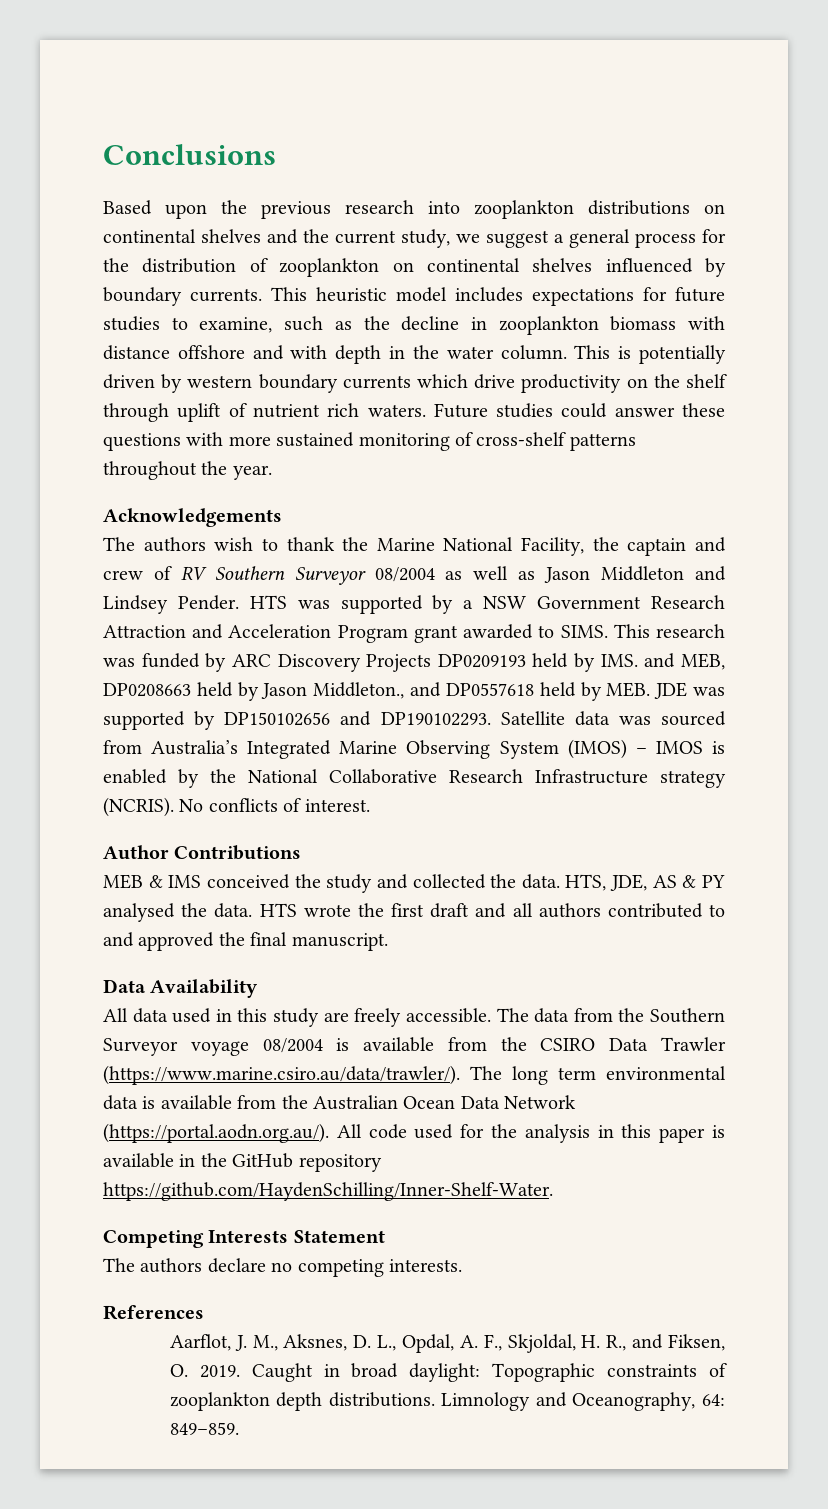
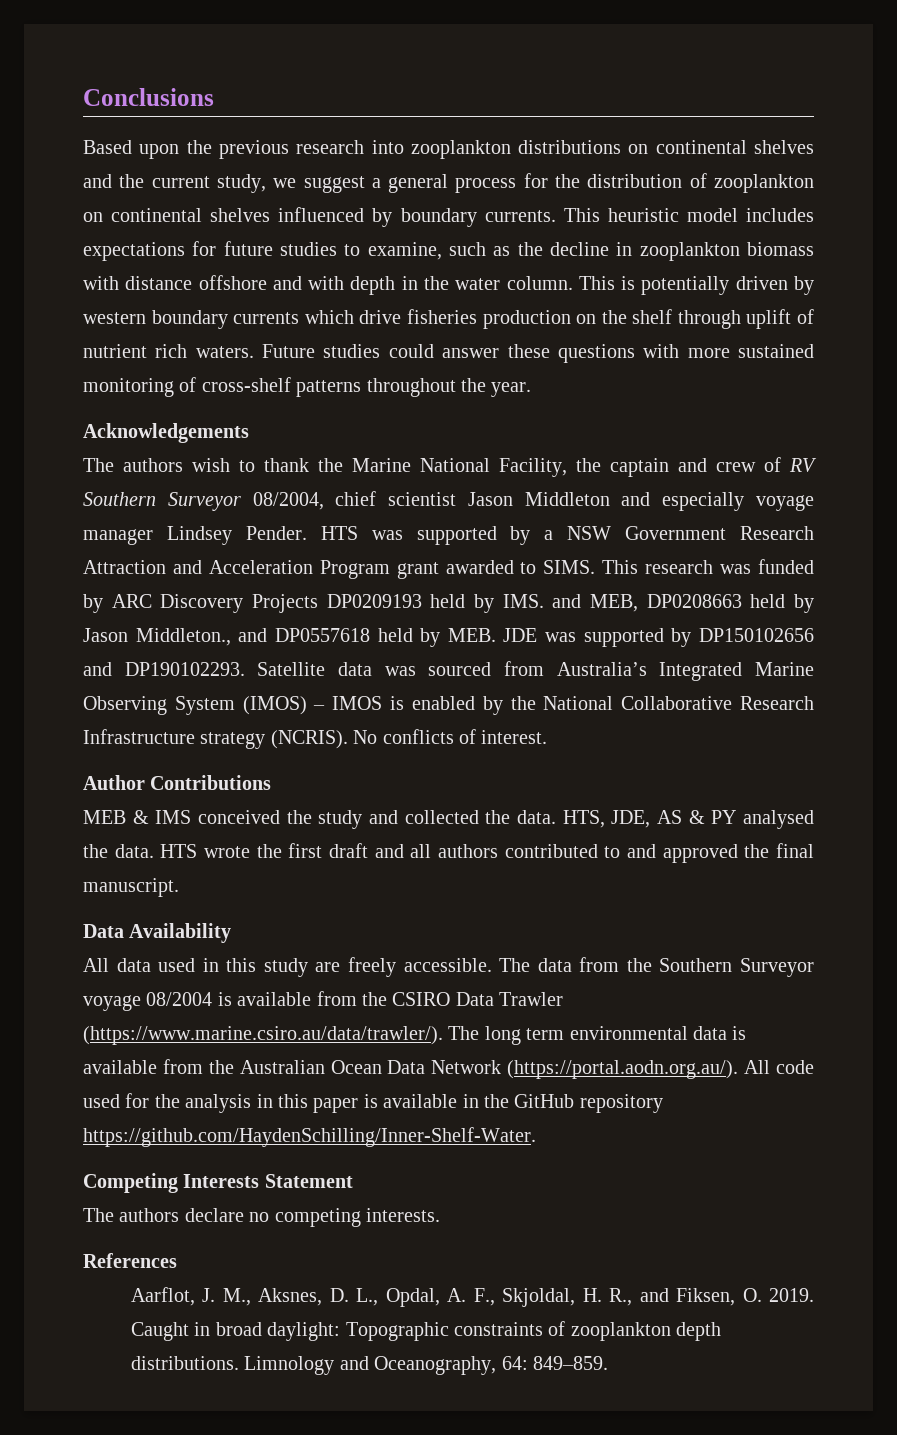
[521,374,622,393] productivity -> [406,309,571,329] fisheries production
[374,566,727,583] 08/2004 as well as Jason Middleton and -> [252,491,815,511] [83,529,153,545] 08/2004, chief scientist Jason Middleton and especially voyage manager

